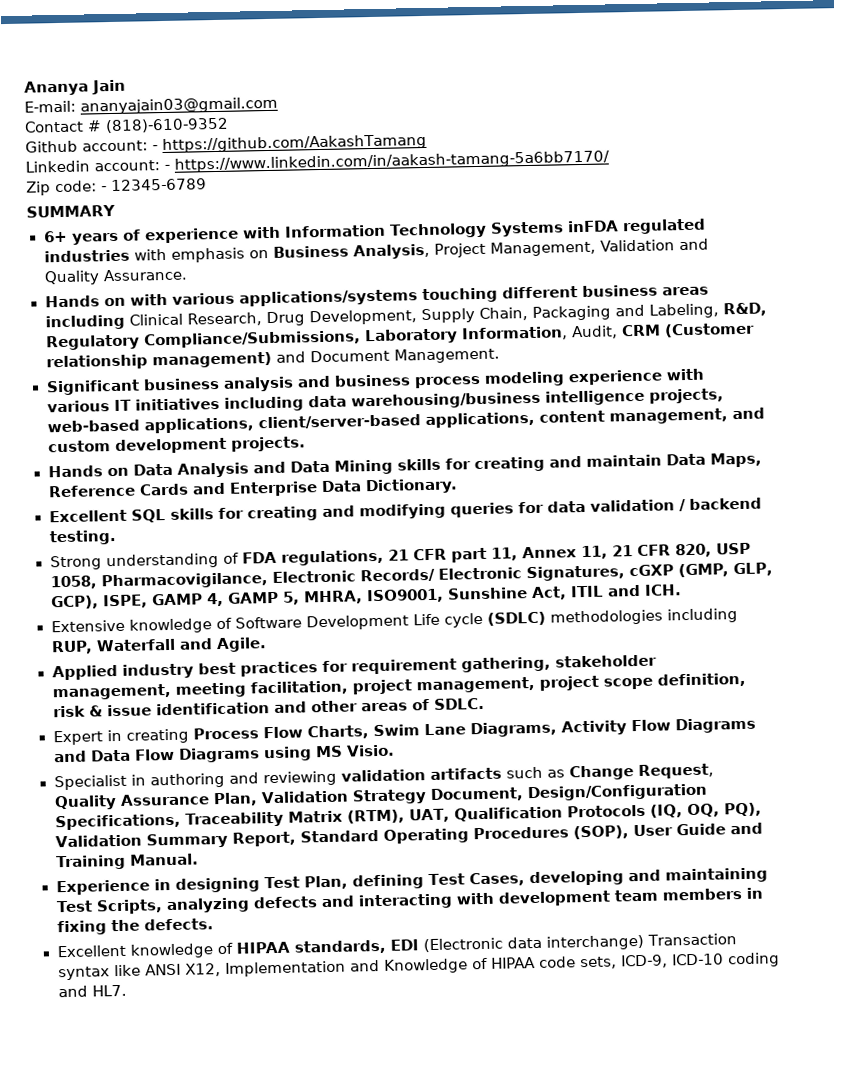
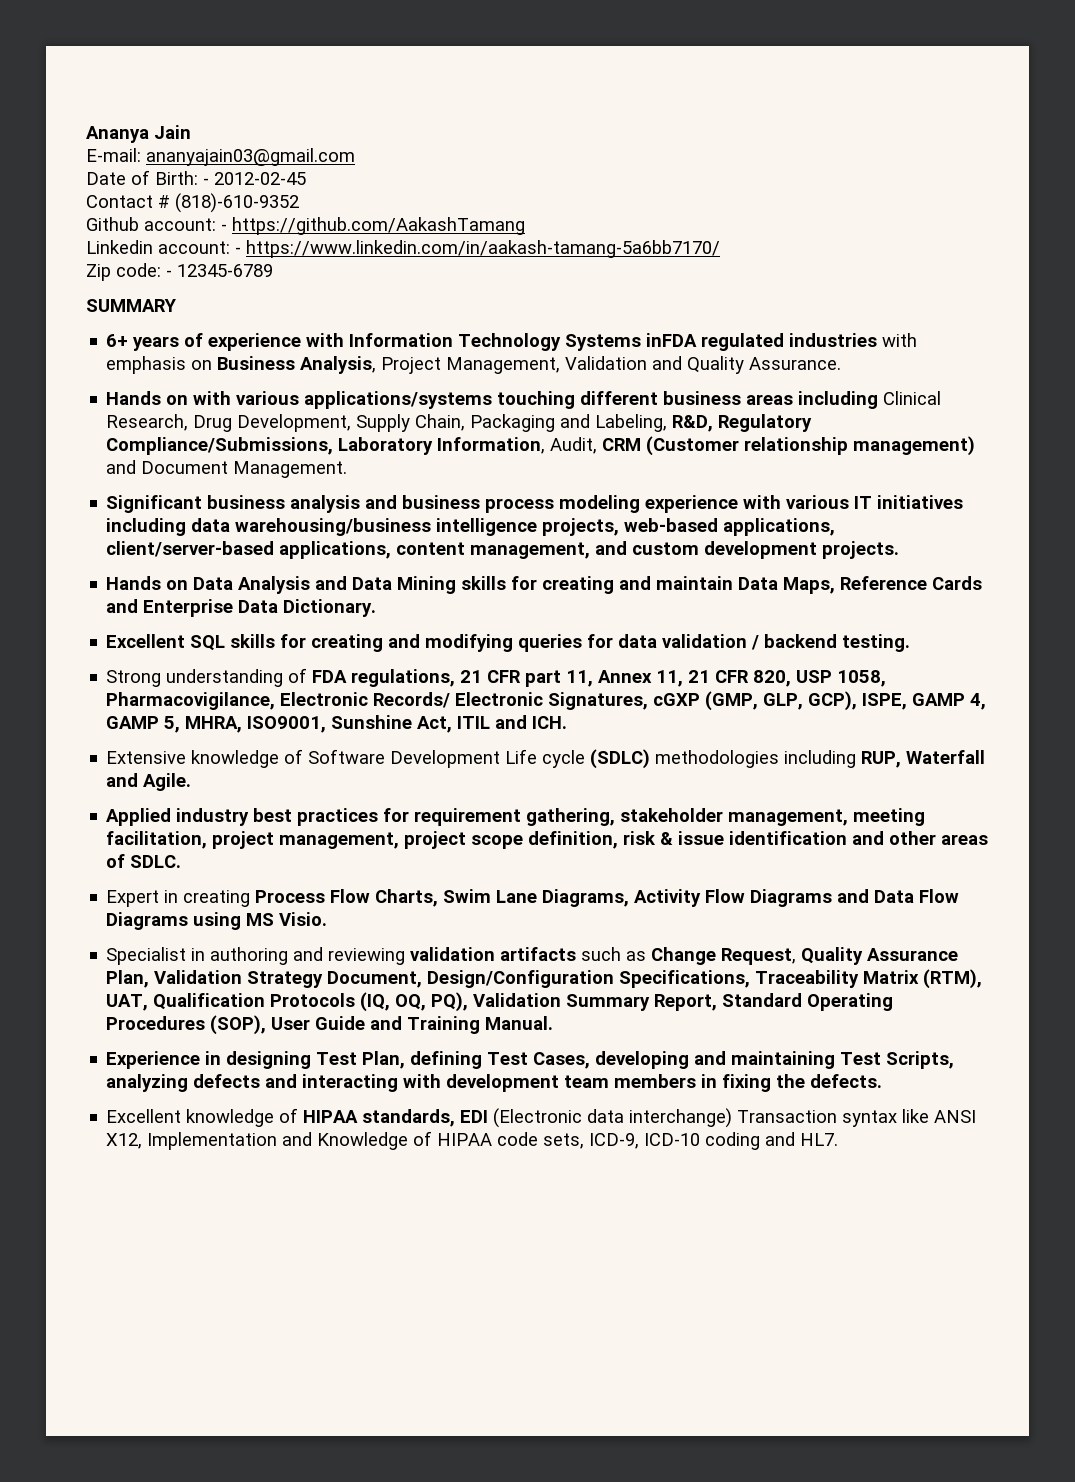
(278, 105) none -> [86,170,306,185] // Date of Birth: - 2012-02-45

